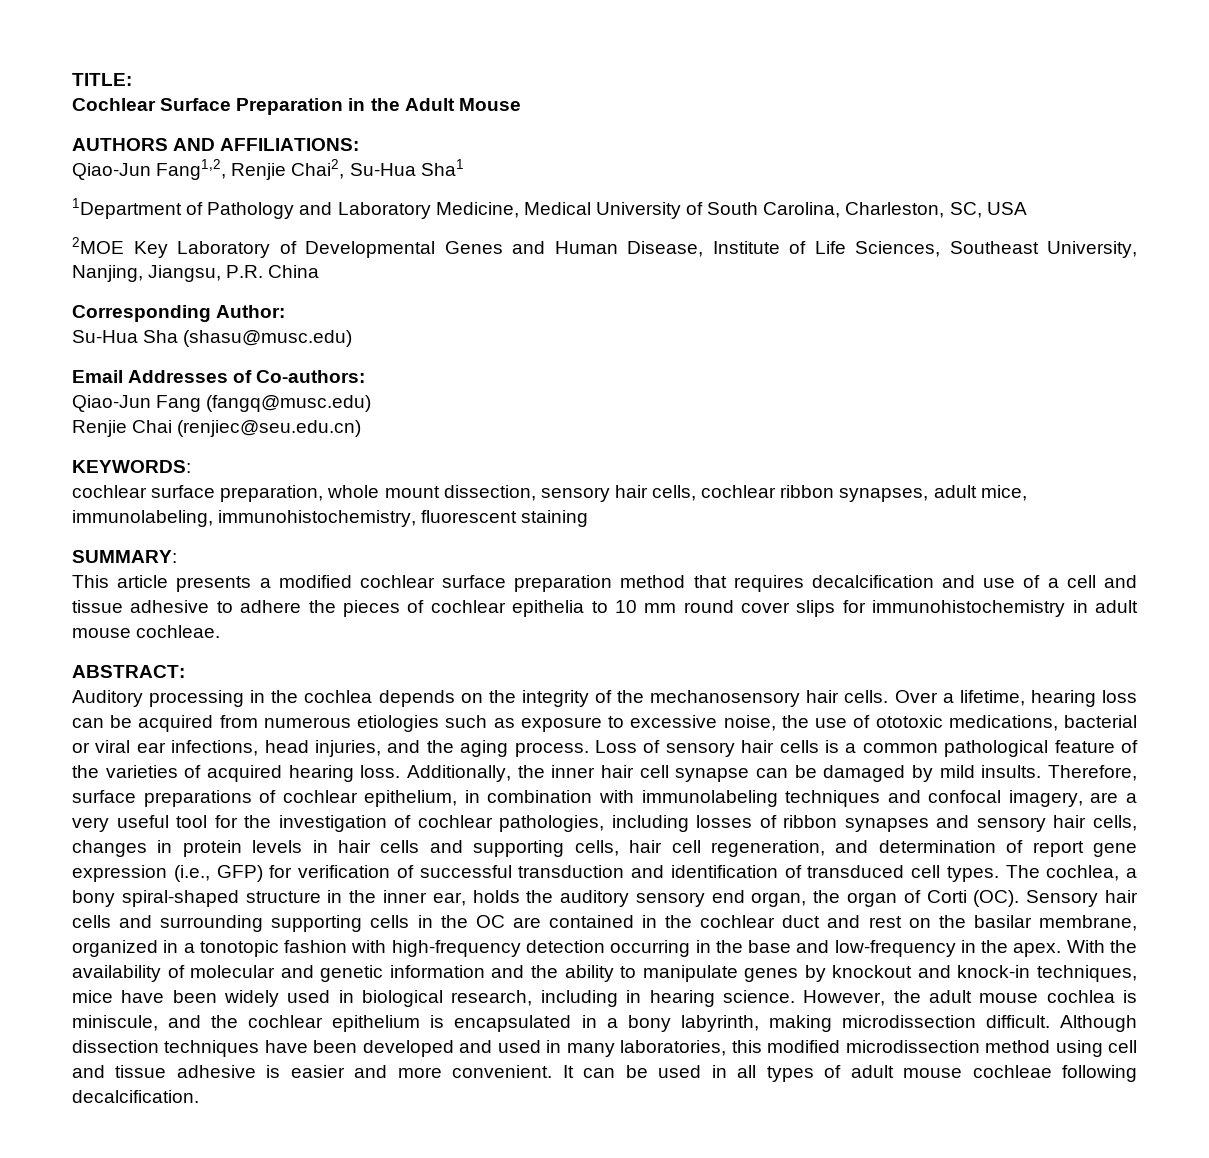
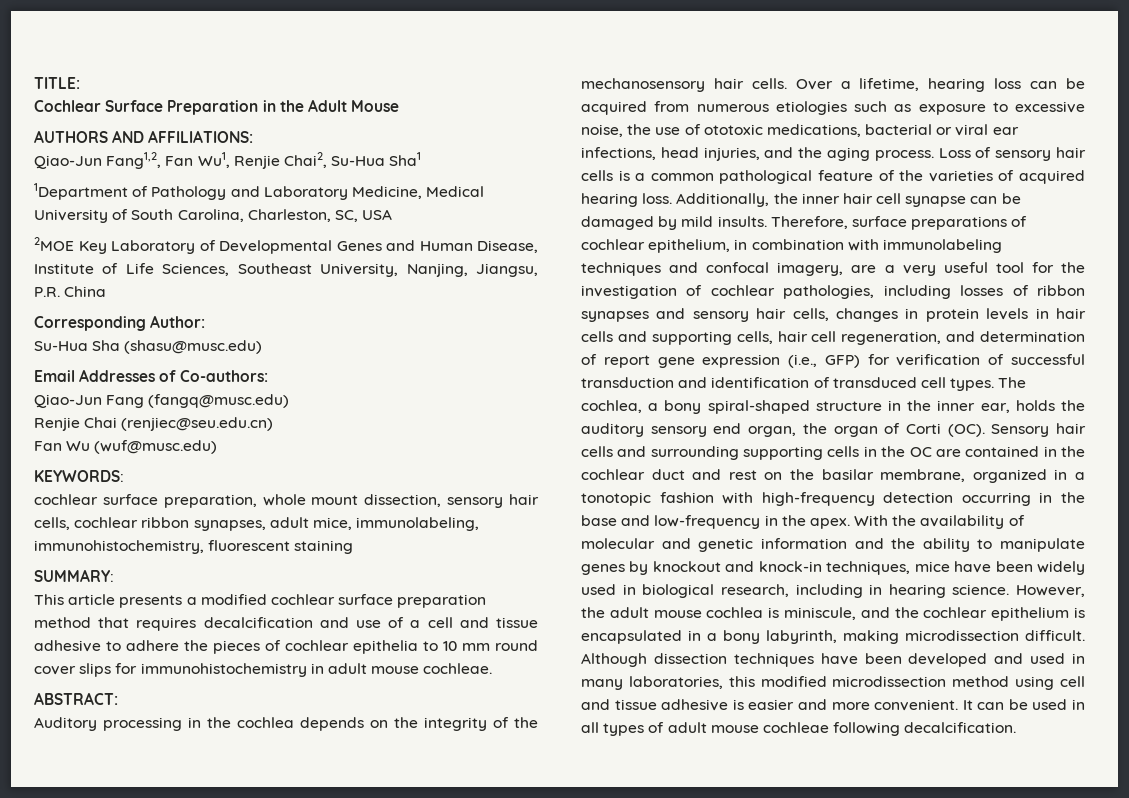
(227, 169) none -> [165,152,230,168] Fan Wu1,
(362, 428) none -> [34,440,218,454] // Fan Wu (wuf@musc.edu)

